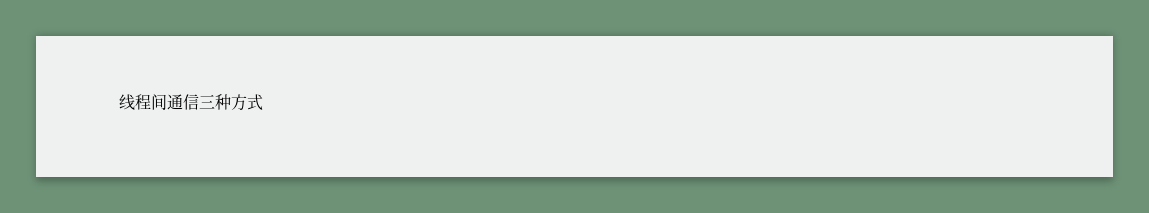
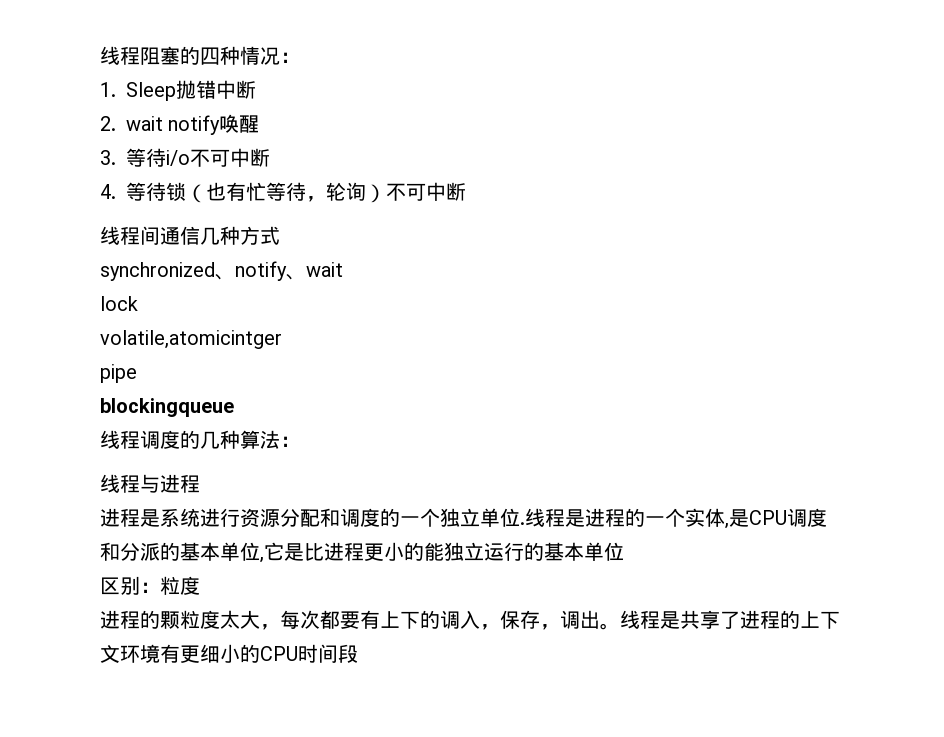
[119,94,263,111] 线程间通信三种方式 -> [100,46,300,65] [100,80,256,101] [100,114,260,135] [100,148,270,167] [100,182,466,203] [100,226,280,245] [100,261,343,281] [100,296,138,311] [100,330,282,349] [100,364,137,383] [100,398,234,417] [100,430,300,449] [100,474,200,493] [100,508,827,529] [100,542,624,563] [100,576,200,595] [100,610,840,630] [100,644,358,663] 线程阻塞的四种情况： // 1. Sleep抛错中断 // 2. wait notify唤醒 // 3.等待i/o不可中断 // 4.等待锁（也有忙等待，轮询）不可中断 // 线程间通信几种方式 // synchronized、notify、wait // lock // volatile,atomicintger // pipe // blockingqueue // 线程调度的几种算法： // 线程与进程 // 进程是系统进行资源分配和调度的一个独立单位.线程是进程的一个实体,是CPU调度和分派的基本单位,它是比进程更小的能独立运行的基本单位 // 区别：粒度 // 进程的颗粒度太大，每次都要有上下的调入，保存，调出。线程是共享了进程的上下文环境有更细小的CPU时间段

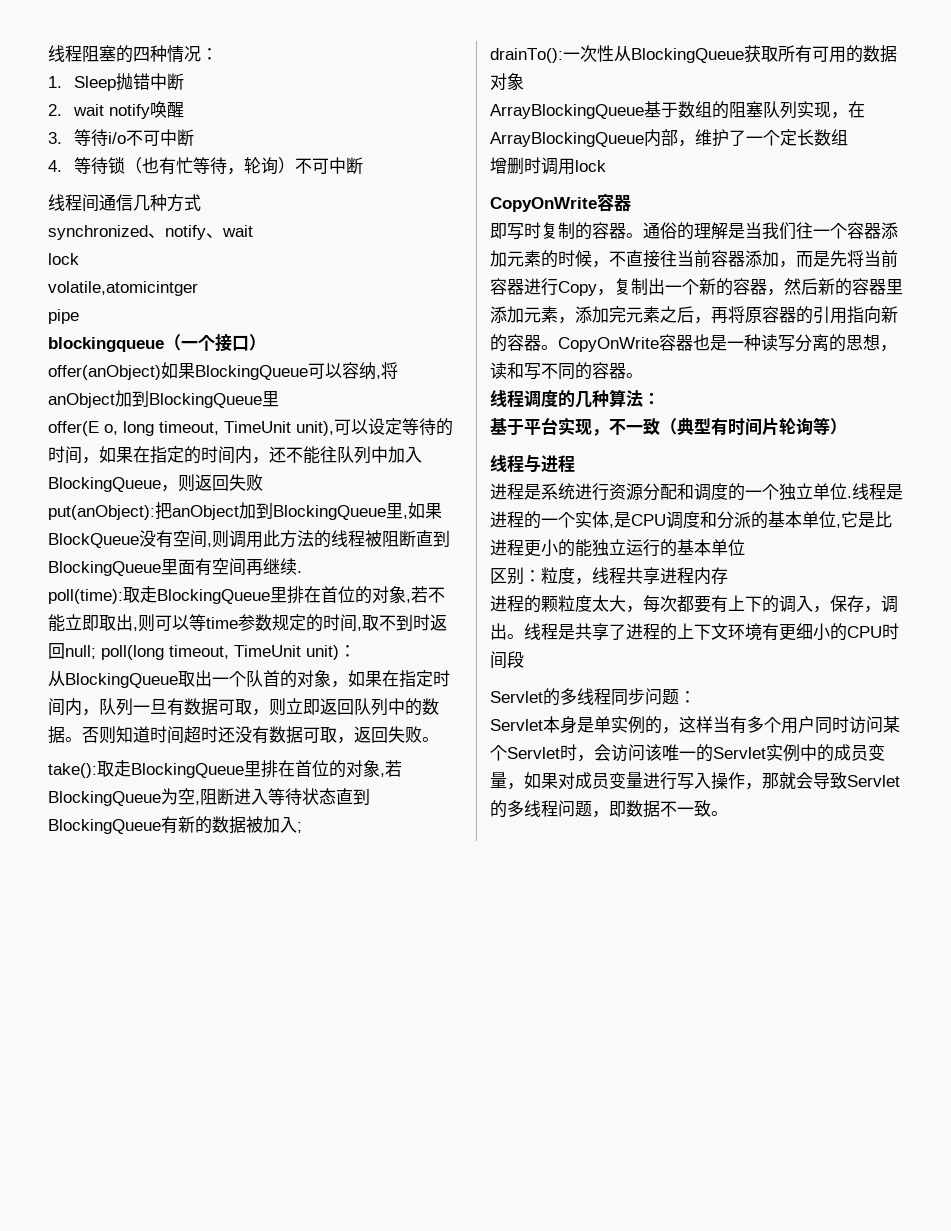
(234, 407) none -> [164,334,266,352] [48,362,398,380] [48,390,279,408] [48,418,453,436] [48,446,422,464] [48,474,263,492] [48,502,442,520] [48,530,450,548] [48,558,302,576] [48,586,445,604] [48,614,447,632] [48,643,356,660] [48,670,450,688] [48,698,439,716] [48,726,439,744] [48,760,402,778] [48,788,370,806] [48,816,302,834] [490,45,897,63] [490,73,524,90] [490,101,865,119] [490,129,848,147] [490,157,606,175] [490,193,631,212] [490,222,898,240] [490,250,898,268] [490,278,903,296] [490,306,898,324] [490,334,897,352] [490,362,643,380] （一个接口） // offer(anObject)如果BlockingQueue可以容纳,将anObject加到BlockingQueue里 // offer(E o, long timeout, TimeUnit unit),可以设定等待的时间，如果在指定的时间内，还不能往队列中加入BlockingQueue，则返回失败 // put(anObject):把anObject加到BlockingQueue里,如果BlockQueue没有空间,则调用此方法的线程被阻断直到BlockingQueue里面有空间再继续. // poll(time):取走BlockingQueue里排在首位的对象,若不能立即取出,则可以等time参数规定的时间,取不到时返回null; poll(long timeout, TimeUnit unit)： // 从BlockingQueue取出一个队首的对象，如果在指定时间内，队列一旦有数据可取，则立即返回队列中的数据。否则知道时间超时还没有数据可取，返回失败。 // take():取走BlockingQueue里排在首位的对象,若BlockingQueue为空,阻断进入等待状态直到BlockingQueue有新的数据被加入; // drainTo():一次性从BlockingQueue获取所有可用的数据对象 // ArrayBlockingQueue基于数组的阻塞队列实现，在ArrayBlockingQueue内部，维护了一个定长数组 // 增删时调用lock // CopyOnWrite容器 // 即写时复制的容器。通俗的理解是当我们往一个容器添加元素的时候，不直接往当前容器添加，而是先将当前容器进行Copy，复制出一个新的容器，然后新的容器里添加元素，添加完元素之后，再将原容器的引用指向新的容器。CopyOnWrite容器也是一种读写分离的思想，读和写不同的容器。
(300, 441) none -> [490,417,847,436] // 基于平台实现，不一致（典型有时间片轮询等）
(200, 585) none -> [575,567,728,585] ，线程共享进程内存
(358, 653) none -> [490,688,696,706] [490,716,900,734] [490,744,885,762] [490,772,900,790] [490,800,728,818] // Servlet的多线程同步问题： // Servlet本身是单实例的，这样当有多个用户同时访问某个Servlet时，会访问该唯一的Servlet实例中的成员变量，如果对成员变量进行写入操作，那就会导致Servlet的多线程问题，即数据不一致。

